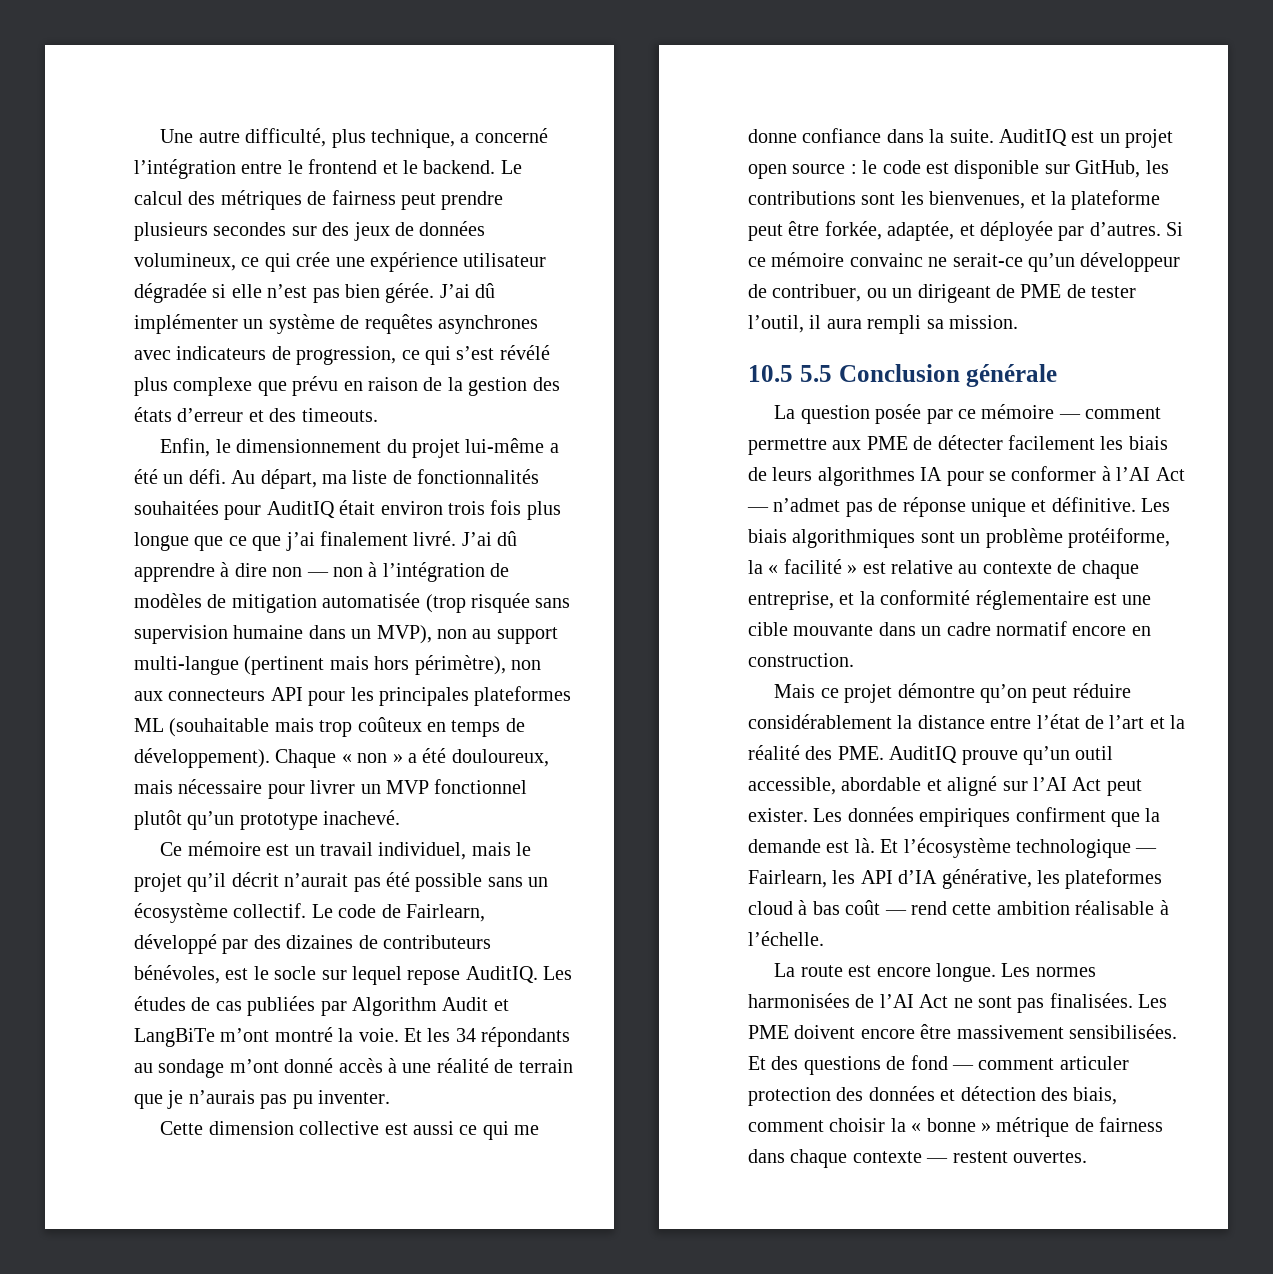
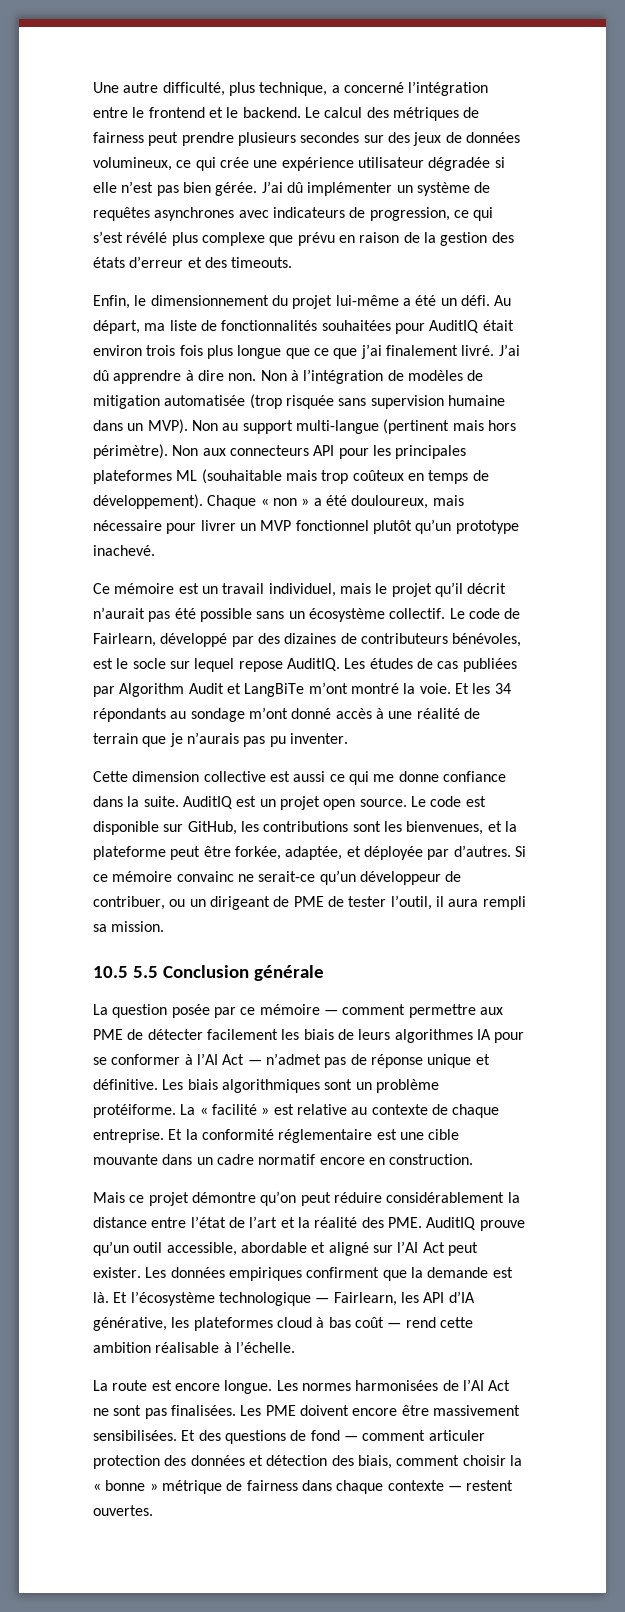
[272,567,363,577] non — non -> [228,370,287,381] non. Non
[376,625,467,644] MVP), non -> [147,419,218,434] MVP). Non
[414,655,541,675] périmètre), non -> [93,444,199,459] périmètre). Non
[792,160,878,174] source : le -> [359,796,426,807] source. Le
[1068,528,1170,548] [748,560,763,574] protéiforme, la -> [93,1104,196,1118] protéiforme. La
[748,591,855,610] entreprise, et -> [93,1129,183,1143] entreprise. Et

